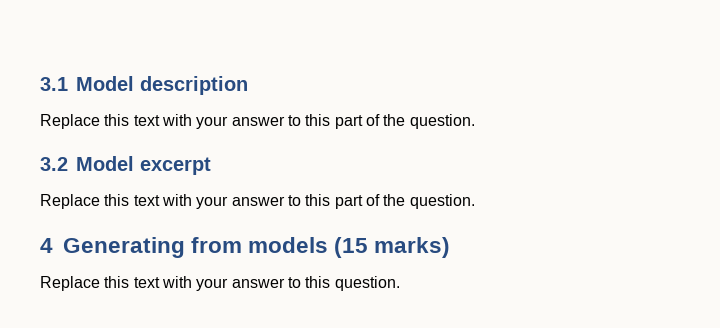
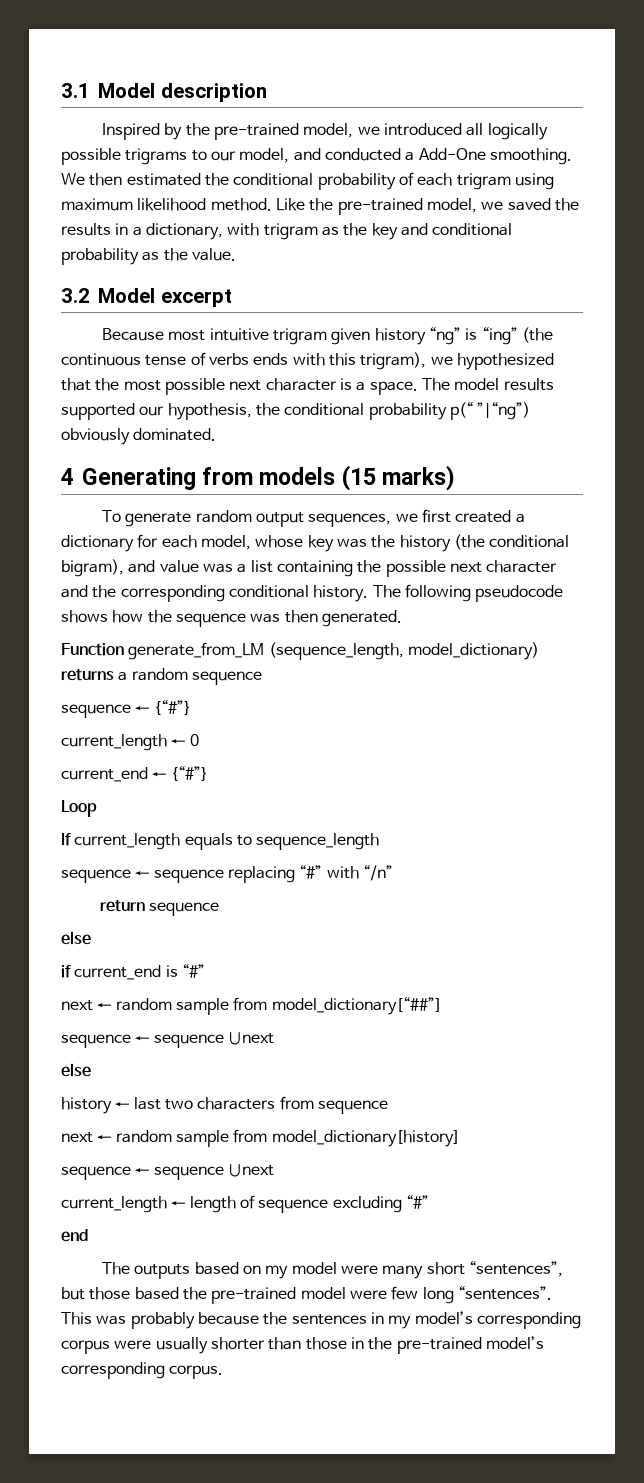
[40,114,475,129] [40,156,211,175] [40,194,475,209] Replace this text with your answer to this part of the question. // 3.2 Model excerpt // Replace this text with your answer to this part of the question. -> [102,123,548,140] [61,148,572,165] [61,172,554,190] [61,198,579,215] [61,223,513,240] [61,248,236,265] [61,288,232,307] [102,327,554,345] [61,352,554,370] [61,378,554,395] [61,402,531,420] [61,428,217,445] Inspired by the pre-trained model, we introduced all logically possible trigrams to our model, and conducted a Add-One smoothing. We then estimated the conditional probability of each trigram using maximum likelihood method. Like the pre-trained model, we saved the results in a dictionary, with trigram as the key and conditional probability as the value. // 3.2 Model excerpt // Because most intuitive trigram given history “ng” is “ing” (the continuous tense of verbs ends with this trigram), we hypothesized that the most possible next character is a space. The model results supported our hypothesis, the conditional probability p(“ ”|“ng”) obviously dominated.
[40,276,400,291] Replace this text with your answer to this question. -> [102,509,525,527] [61,534,570,552] [61,559,558,577] [61,584,564,602] [61,610,402,627] [61,642,539,660] [61,668,262,685] [61,700,191,718] [61,734,199,751] [61,766,208,782] [61,800,97,817] [61,833,380,850] [61,865,393,883] [99,900,220,916] [61,931,91,945] [61,964,205,980] [61,997,442,1015] [61,1032,274,1048] [61,1063,91,1077] [61,1096,388,1114] [61,1129,460,1147] [61,1164,274,1180] [61,1195,429,1213] [61,1229,88,1242] [102,1261,564,1279] [61,1286,552,1304] [61,1311,581,1329] [61,1336,544,1354] [61,1362,224,1379] To generate random output sequences, we first created a dictionary for each model, whose key was the history (the conditional bigram), and value was a list containing the possible next character and the corresponding conditional history. The following pseudocode shows how the sequence was then generated. // Function generate_from_LM (sequence_length, model_dictionary) returns a random sequence // sequence ← {“#”} // current_length ← 0 // current_end ← {“#”} // Loop // If current_length equals to sequence_length // sequence ← sequence replacing “#” with “/n” // return sequence // else // if current_end is “#” // next ← random sample from model_dictionary[“##”] // sequence ← sequence ∪next // else // history ← last two characters from sequence // next ← random sample from model_dictionary[history] // sequence ← sequence ∪next // current_length ← length of sequence excluding “#” // end // The outputs based on my model were many short “sentences”, but those based the pre-trained model were few long “sentences”. This was probably because the sentences in my model’s corresponding corpus were usually shorter than those in the pre-trained model’s corresponding corpus.

